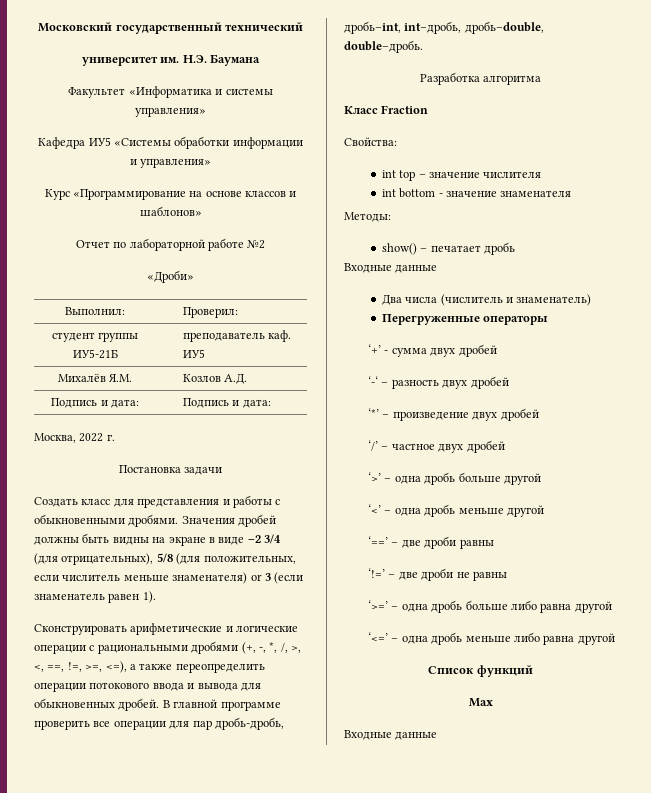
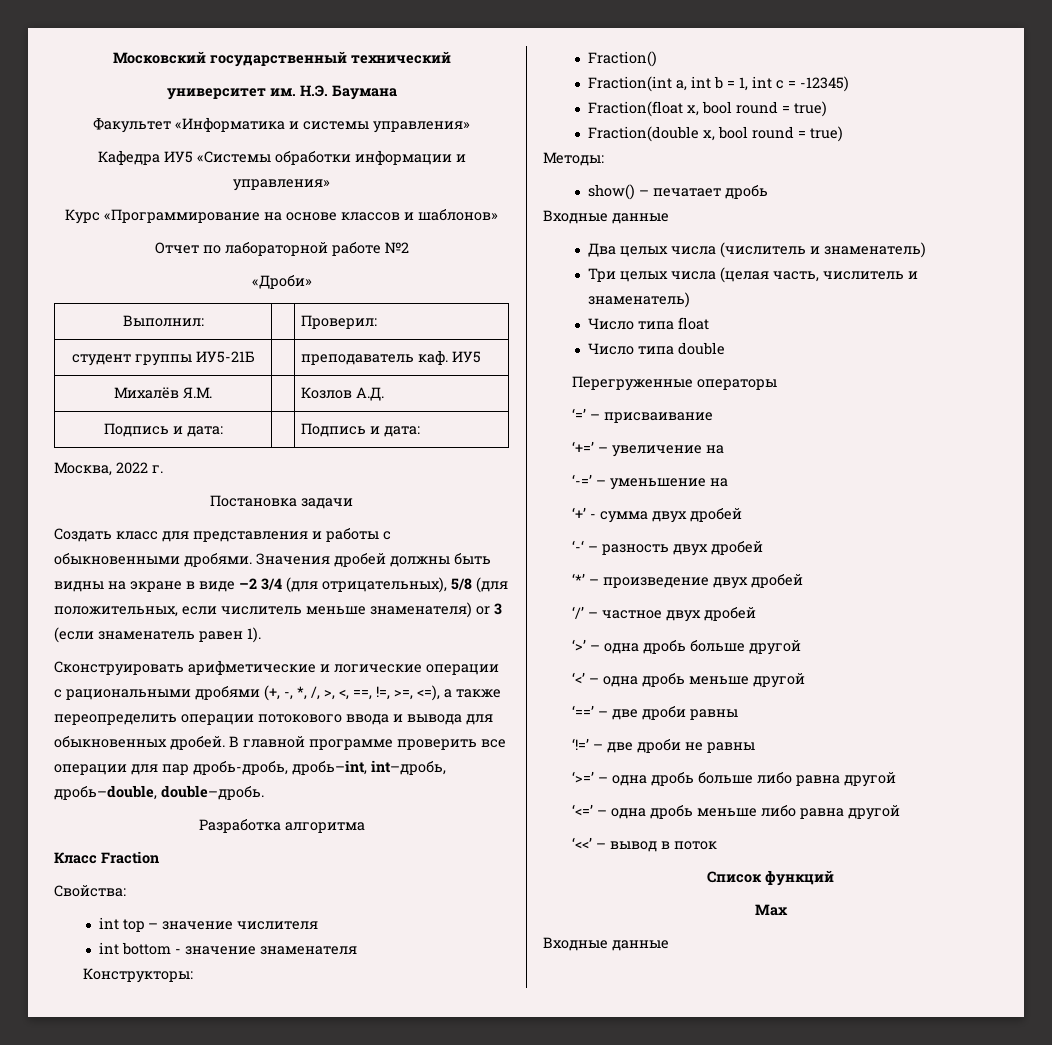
(572, 193) none -> [82,968,193,983] [587,51,657,67] [587,76,849,92] [587,101,827,117] [587,126,843,142] // Конструкторы: // Fraction() // Fraction(int a, int b = 1, int c = -12345) // Fraction(float x, bool round = true) // Fraction(double x, bool round = true)
(402, 299) none -> [619,246,668,257] целых
[381,314,549,325] Перегруженные операторы -> [587,267,918,283] [587,292,690,308] [587,317,709,330] [587,342,725,355] [571,376,777,391] [571,408,713,423] [571,441,724,457] [571,474,728,490] Три целых числа (целая часть, числитель и знаменатель) // Число типа float // Число типа double // Перегруженные операторы // ‘=’ – присваивание // ‘+=’ – увеличение на // ‘-=’ – уменьшение на
(615, 639) none -> [571,837,717,852] // ‘<<’ – вывод в поток

